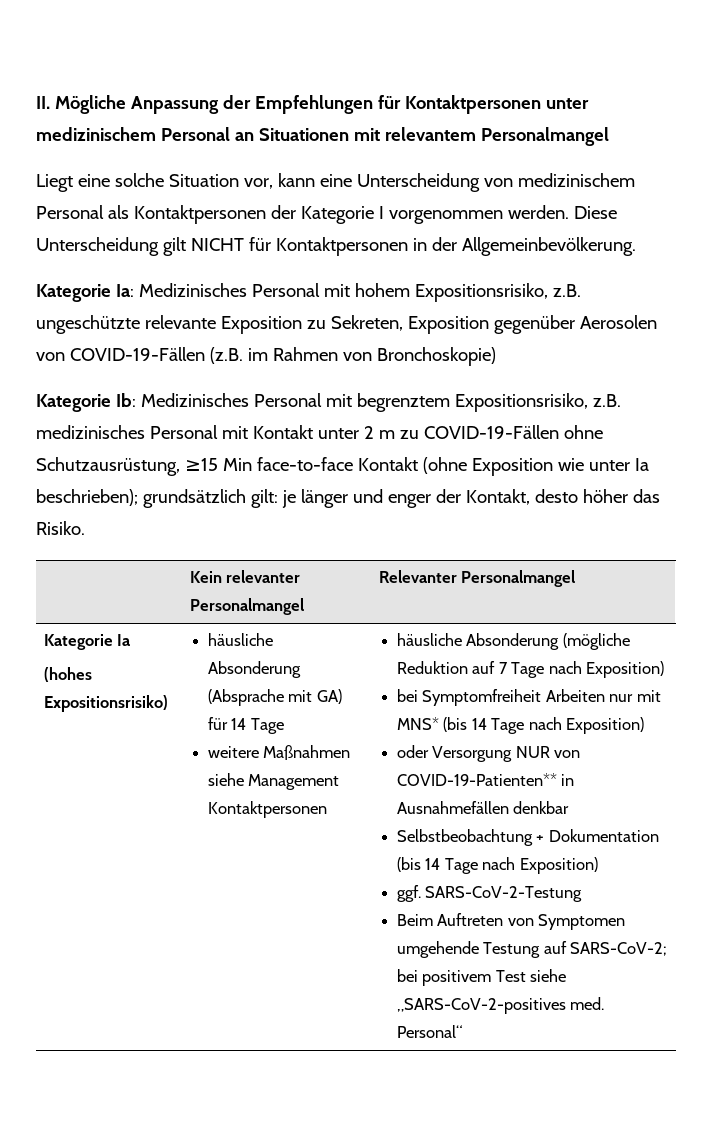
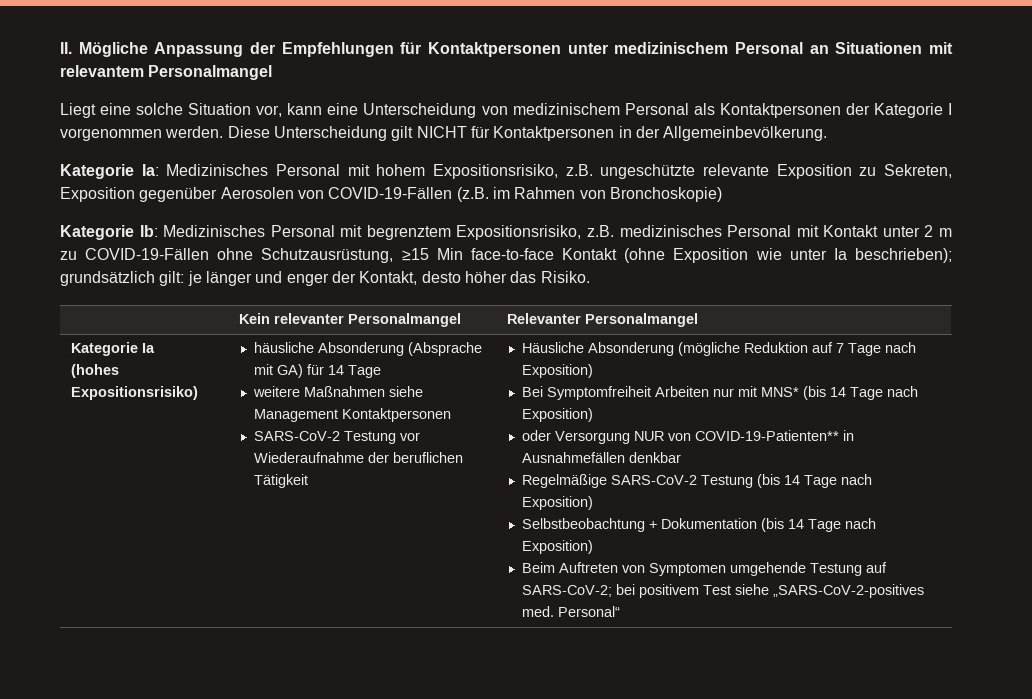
[396,633,462,646] | häusliche -> [254,431,421,444] [254,452,464,463] [254,474,309,488] [522,342,585,353] // SARS-CoV-2 Testung vor Wiederaufnahme der beruflichen Tätigkeit | Häusliche
[396,689,418,702] bei -> [522,386,544,397] Bei
(570, 807) none -> [522,474,873,488] [522,496,594,510] // Regelmäßige SARS-CoV-2 Testung (bis 14 Tage nach Exposition)
[396,885,583,902] // ggf. SARS-CoV-2-Testung -> (594, 547) none

